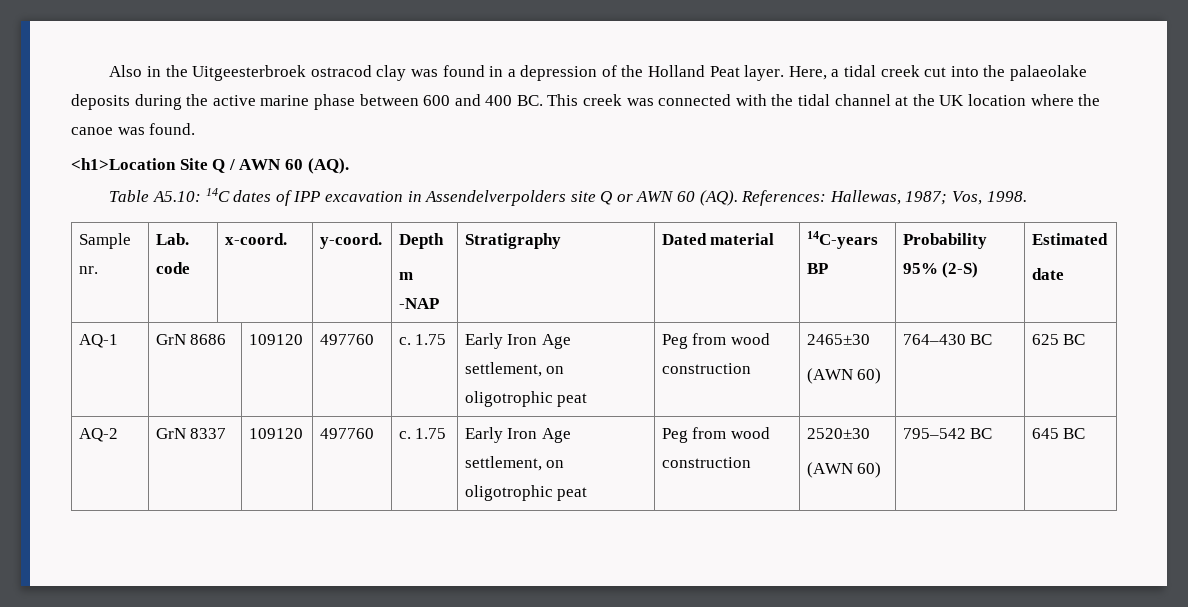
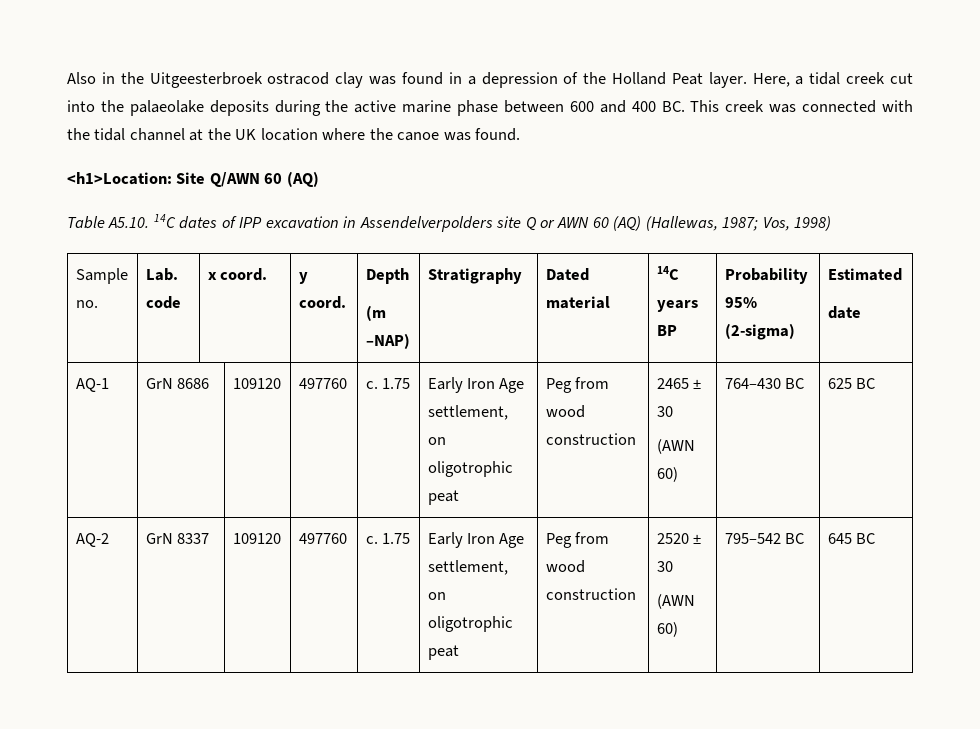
[71,158,349,174] <h1>Location Site Q / AWN 60 (AQ). -> [67,171,319,187] <h1>Location: Site Q/AWN 60 (AQ)
[152,191,201,202] A5.10: -> [108,217,150,228] A5.10.
[699,190,901,206] (AQ). References: Hallewas, -> [613,216,718,231] (AQ) (Hallewas,
[986,191,1027,202] 1998. -> [794,216,832,231] 1998)
[78,266,98,274] nr. -> [75,300,98,308] no.
[224,233,287,245] [319,233,382,249] x-coord. | y-coord. -> [207,268,268,281] [298,272,308,284] [298,296,346,309] x coord. | y coord.
[398,272,413,280] [398,298,439,309] m -NAP -> [365,305,386,321] [365,333,410,349] (m –NAP)
[806,231,878,249] 14C-years -> [656,266,679,280] [656,300,698,312] 14C years
[942,262,979,278] (2-S) -> [724,323,795,340] (2-sigma)
[806,334,870,345] 2465±30 -> [656,378,702,389] [656,406,673,417] 2465 ± 30
[806,428,870,439] 2520±30 -> [656,533,702,544] [656,561,673,572] 2520 ± 30

